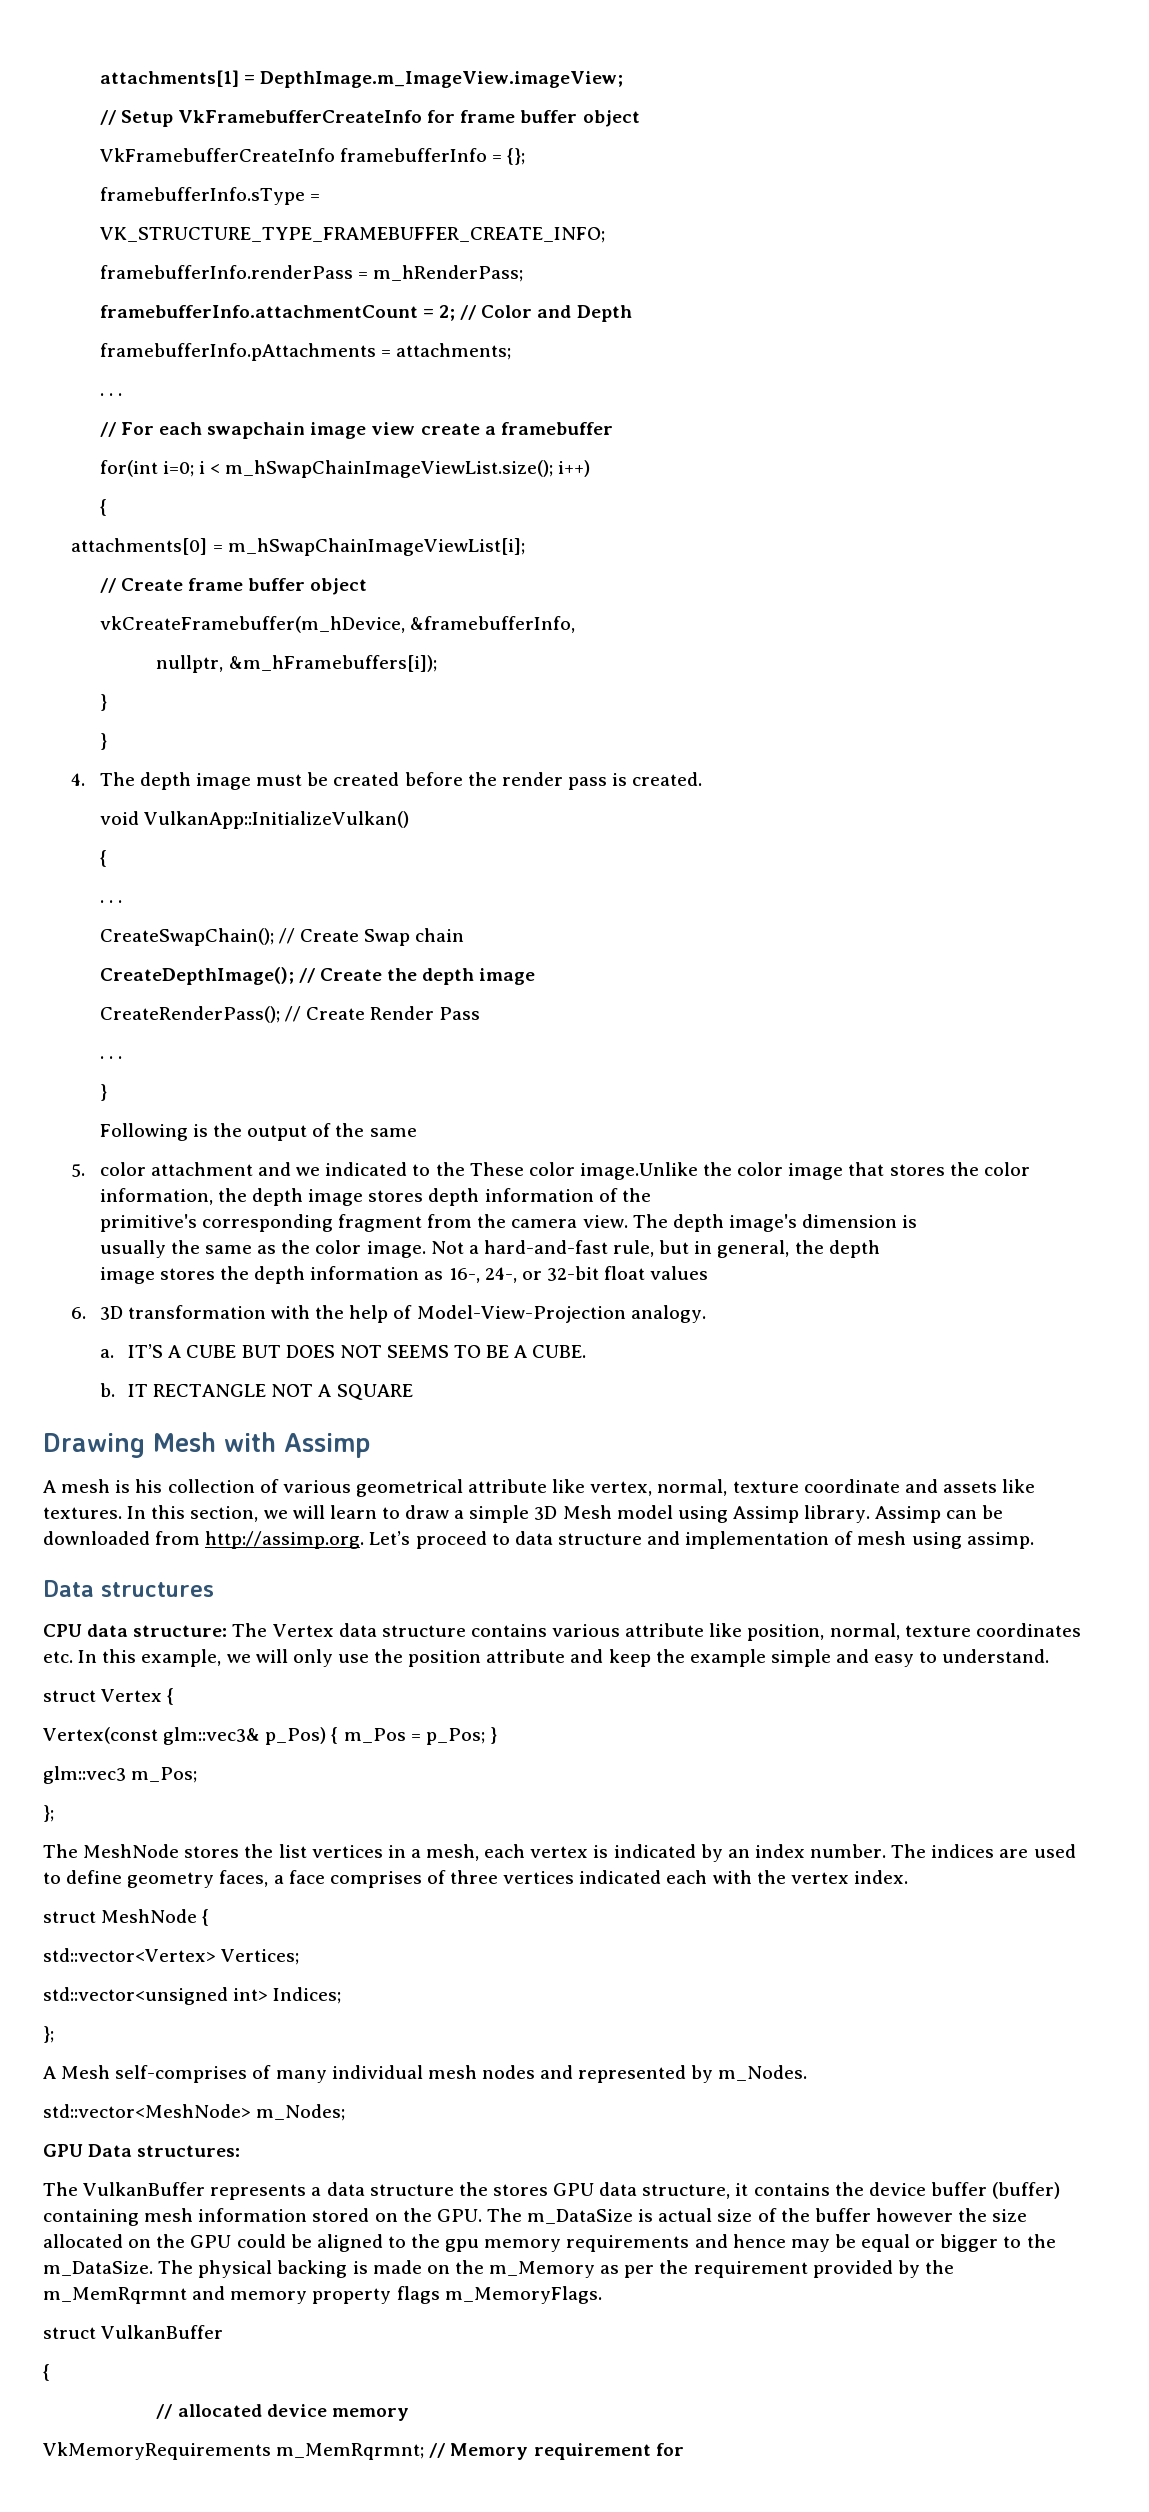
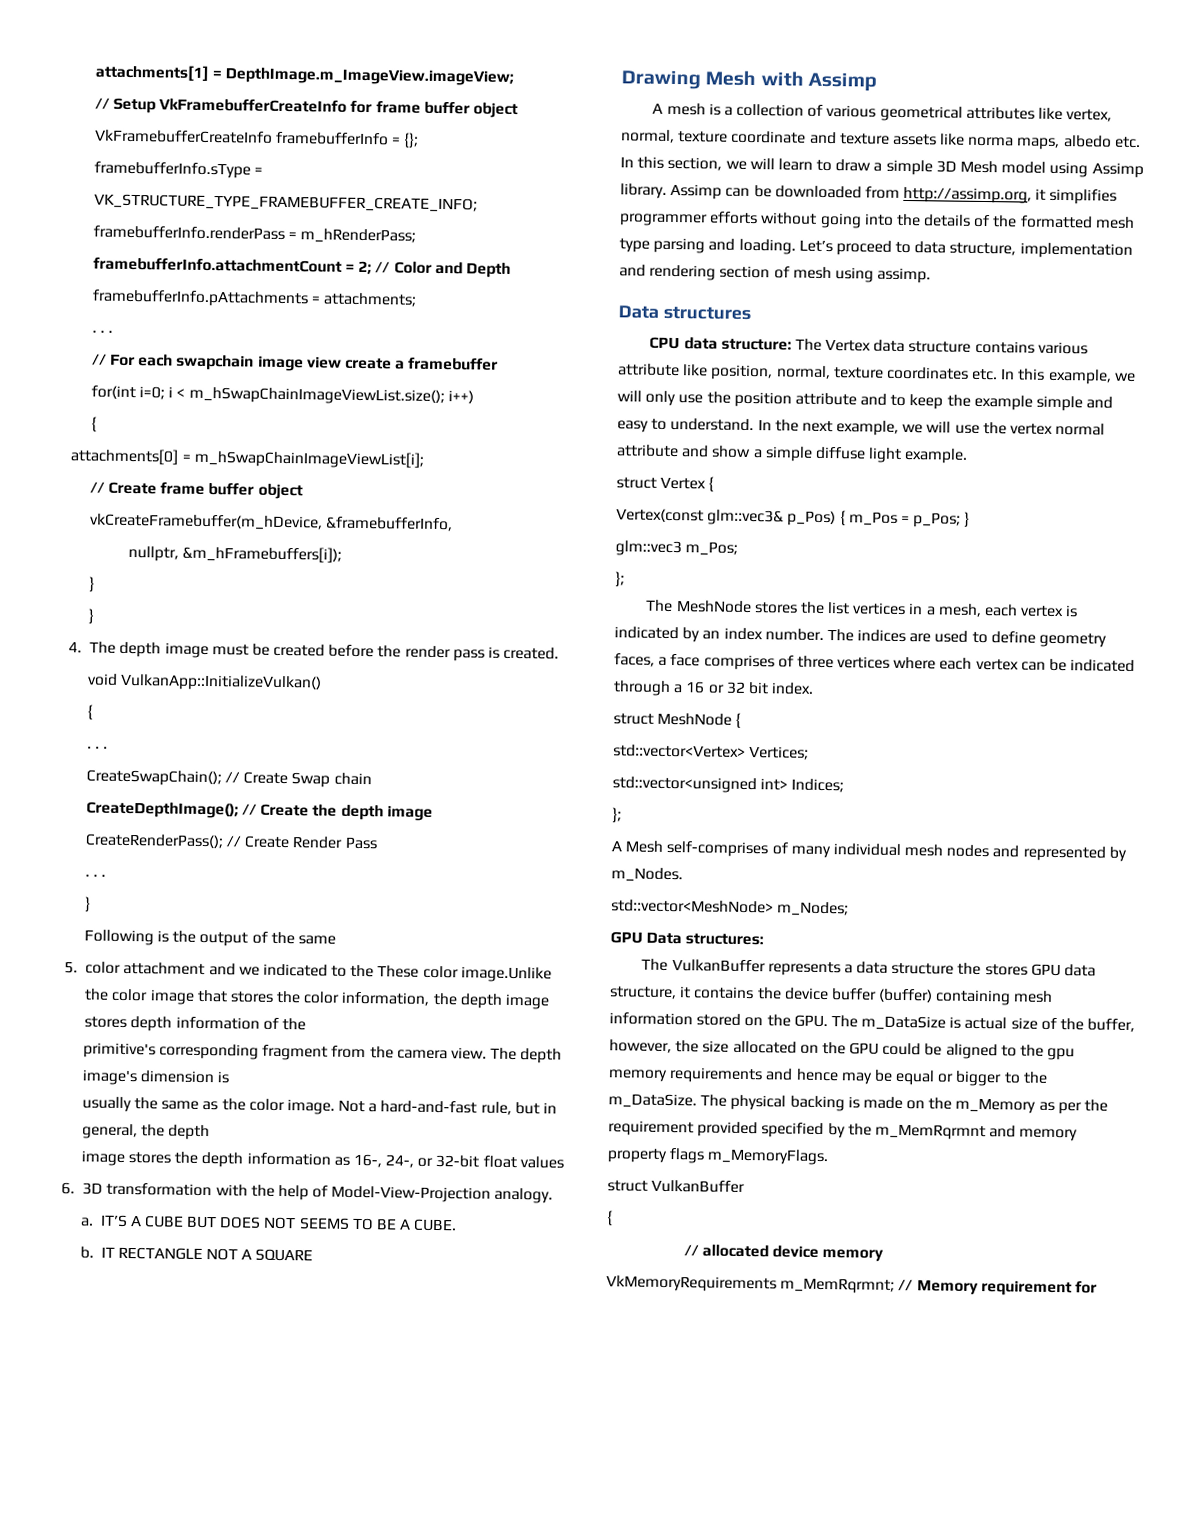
[135,1479,163,1493] his -> [723,106,733,116] a
[468,1479,548,1493] attribute -> [965,106,1035,120] attributes
(938, 1486) none -> [839,133,890,145] texture
[43,1507,122,1519] textures. -> [968,135,1141,150] norma maps, albedo etc.
[205,1531,830,1549] http://assimp.org. Let’s proceed to data structure and implementation -> [903,186,1118,205] [619,211,1135,229] [619,237,1133,259] [619,264,771,281] http://assimp.org, it simplifies programmer efforts without going into the details of the formatted mesh type parsing and loading. Let’s proceed to data structure, implementation and rendering section
(604, 1656) none -> [890,394,907,407] to
(1050, 1656) none -> [757,419,1106,436] [616,444,969,464] In the next example, we will use the vertex normal attribute and show a simple diffuse light example.
[579,1870,849,1884] indicated each with the vertex -> [893,656,1136,672] [613,680,769,696] where each vertex can be indicated through a 16 or 32 bit
[814,2208,953,2222] buffer however -> [1087,1018,1136,1033] [609,1039,672,1054] buffer, however,
(893, 2269) none -> [761,1122,825,1139] specified

